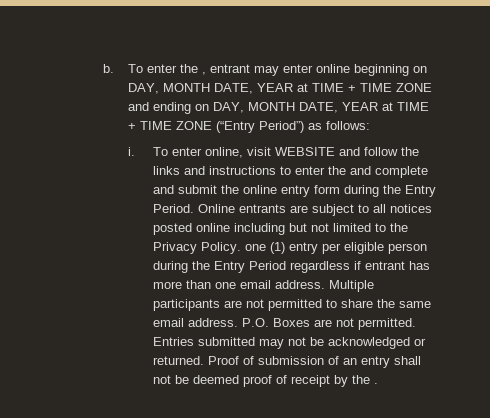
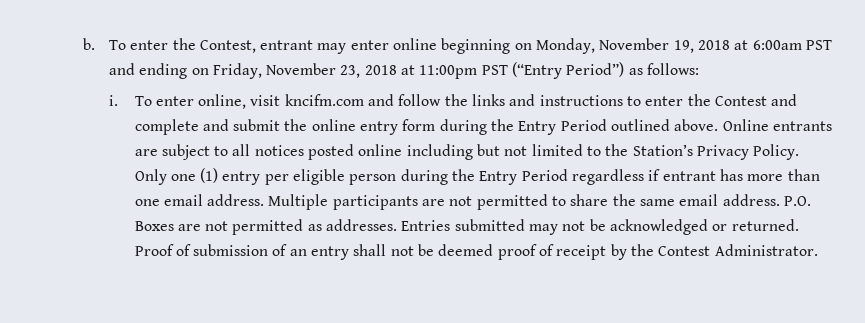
[202,72,207,75] , -> [199,40,256,53] Contest,
[128,83,433,94] [128,102,430,114] [128,121,213,130] DAY, MONTH DATE, YEAR at TIME + TIME ZONE and ending on DAY, MONTH DATE, YEAR at TIME + TIME ZONE -> [536,38,832,54] [108,63,508,79] Monday, November 19, 2018 at 6:00am PST and ending on Friday, November 23, 2018 at 11:00pm PST
[274,147,335,156] WEBSITE -> [284,94,364,106] kncifm.com
(346, 170) none -> [714,96,767,106] Contest
[152,204,194,213] Period. -> [560,119,719,131] Period outlined above.
(408, 227) none -> [632,144,693,156] Station’s
(241, 248) none -> [134,169,167,185] Only
[357,318,416,330] permitted. -> [232,219,398,235] permitted as addresses.
[373,383,378,384] . -> [658,244,818,256] Contest Administrator.

